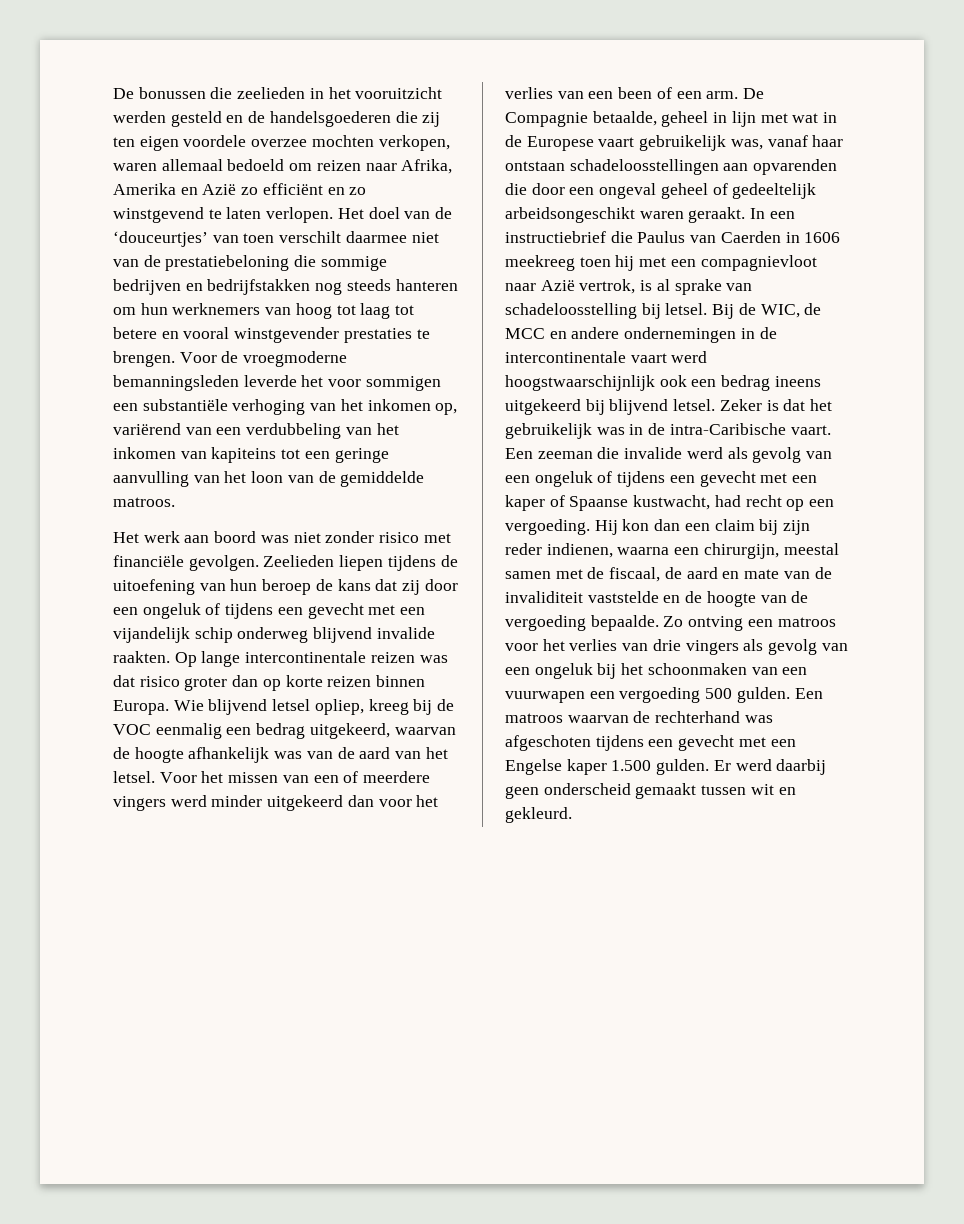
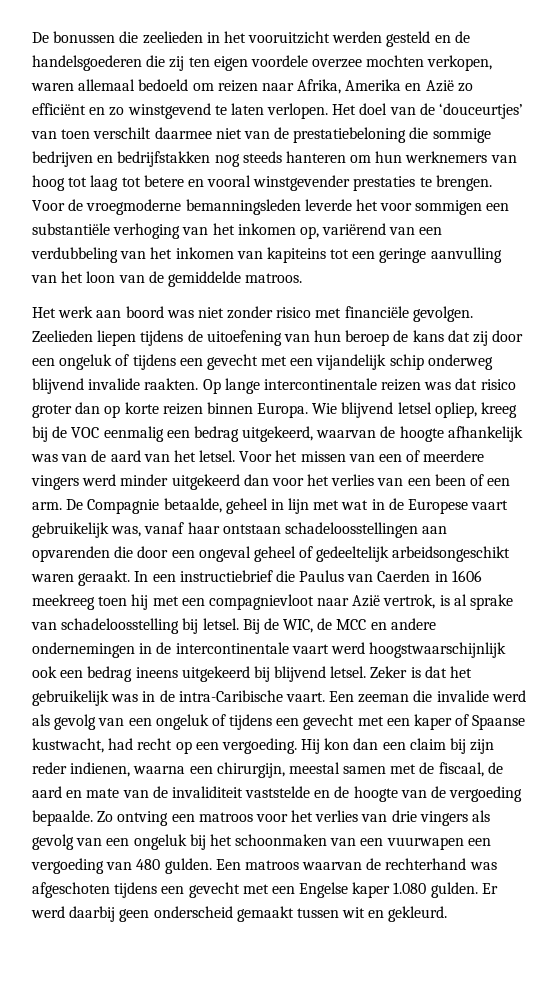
[705,688,733,699] 500 -> [106,859,161,870] van 480
[611,760,652,771] 1.500 -> [393,882,427,894] 1.080

